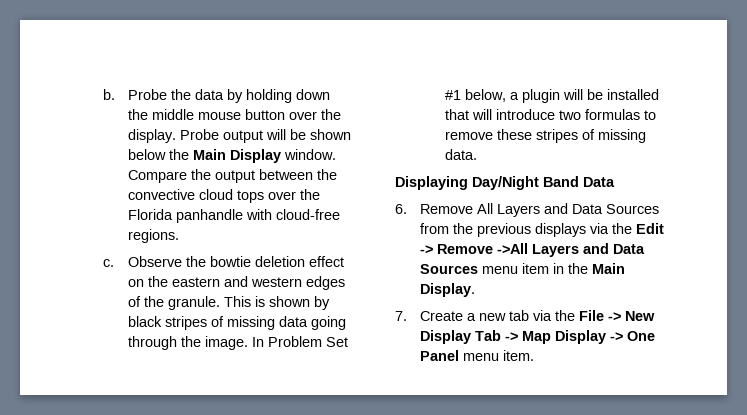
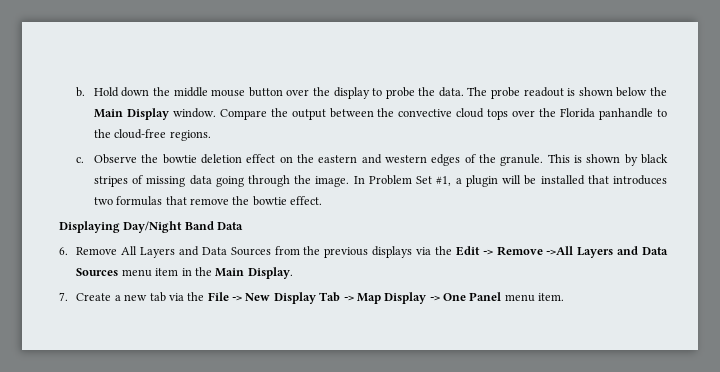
[127,89,292,103] Probe the data by holding -> [93,87,119,97] Hold
[127,129,306,143] display. Probe output will be -> [333,87,576,99] display to probe the data. The probe readout is
[245,209,272,220] with -> [657,109,667,117] [93,129,111,138] to the
[444,89,506,102] #1 below, -> [436,176,452,186] #1,
[471,109,656,120] [444,129,646,143] [444,149,477,160] will introduce two formulas to remove these stripes of missing data. -> [612,175,667,185] [93,196,323,206] introduces two formulas that remove the bowtie effect.

